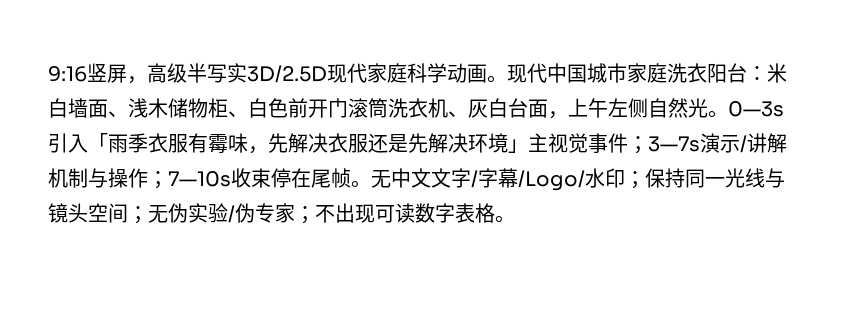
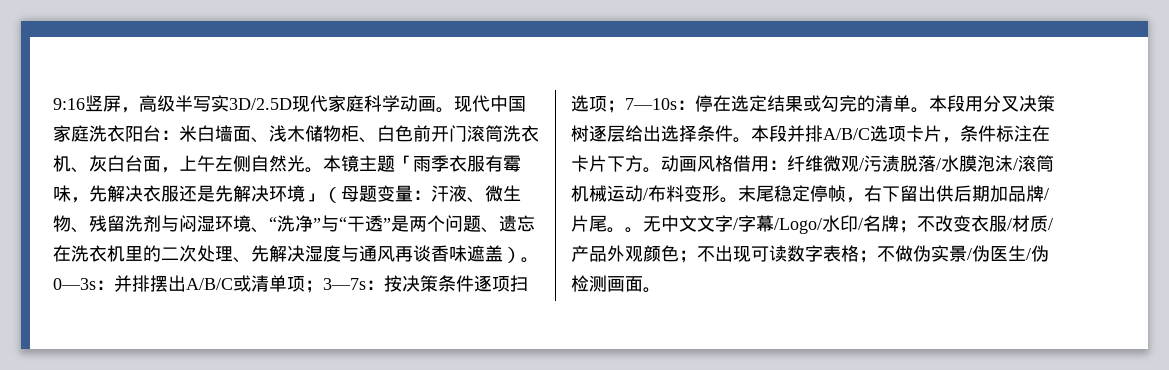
[587,63,627,83] 城市 -> (526, 104) none
[728,101,784,117] [48,133,88,153] 0—3s引入 -> [323,155,395,172] 本镜主题
[528,133,787,154] [48,168,351,189] 主视觉事件；3—7s演示/讲解机制与操作；7—10s收束停在尾帧 -> [323,185,521,203] [53,215,535,233] [53,245,539,263] [53,275,528,293] [571,95,1055,113] [571,125,1050,143] [571,155,1054,173] [571,185,1049,203] [571,215,625,233] （母题变量：汗液、微生物、残留洗剂与闷湿环境、“洗净”与“干透”是两个问题、遗忘在洗衣机里的二次处理、先解决湿度与通风再谈香味遮盖）。0—3s：并排摆出A/B/C或清单项；3—7s：按决策条件逐项扫选项；7—10s：停在选定结果或勾完的清单。本段用分叉决策树逐层给出选择条件。本段并排A/B/C选项卡片，条件标注在卡片下方。动画风格借用：纤维微观/污渍脱落/水膜泡沫/滚筒机械运动/布料变形。末尾稳定停帧，右下留出供后期加品牌/片尾。
[625,168,785,189] [48,203,295,224] ；保持同一光线与镜头空间；无伪实验/伪专家 -> [858,215,1053,233] [571,245,679,262] /名牌；不改变衣服/材质/产品外观颜色
(495, 213) none -> [859,245,1049,263] [571,275,643,292] ；不做伪实景/伪医生/伪检测画面

